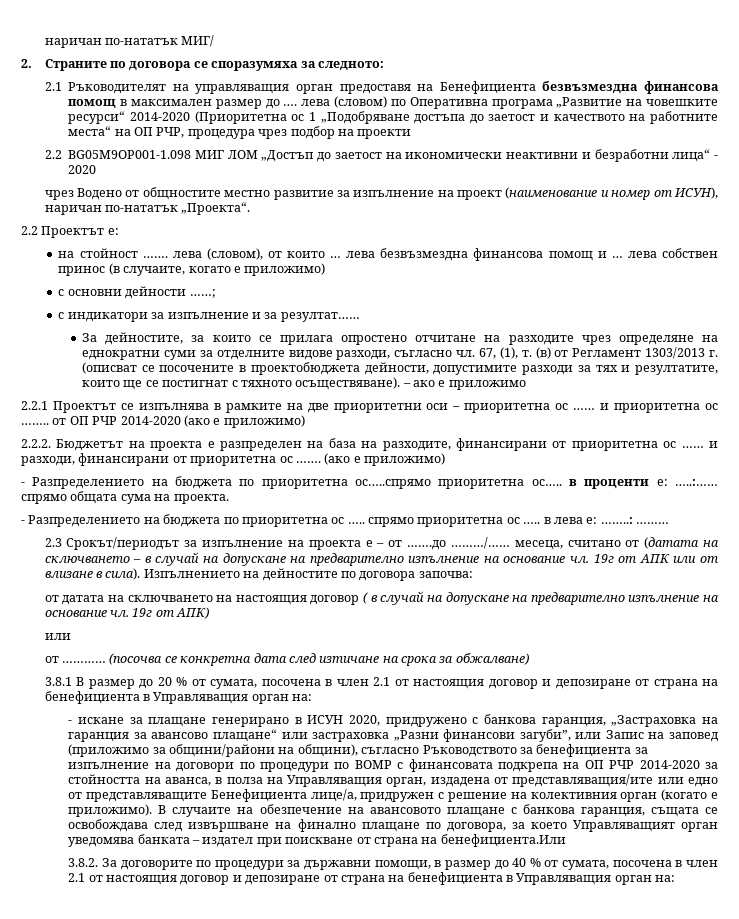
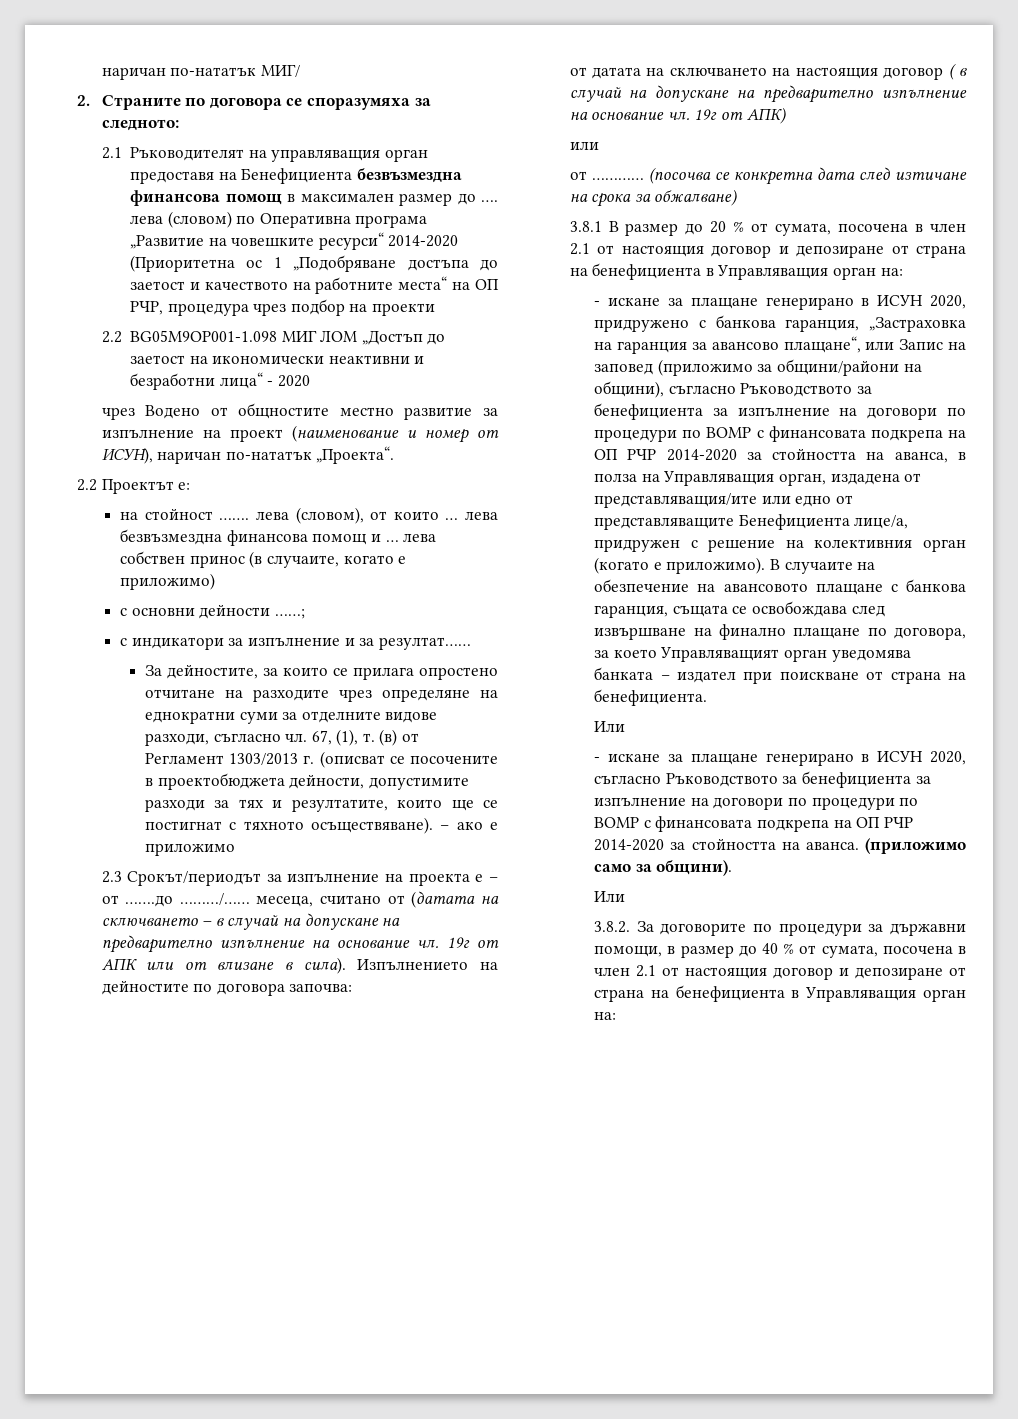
[21,401,718,413] [21,415,305,428] [21,438,718,451] [21,453,445,466] [21,476,719,489] [21,491,229,504] [21,514,669,527] // 2.2.1 Проектът се изпълнява в рамките на две приоритетни оси – приоритетна ос …… и приоритетна ос …….. от ОП РЧР 2014-2020 (ако е приложимо) // 2.2.2. Бюджетът на проекта е разпределен на база на разходите, финансирани от приоритетна ос …… и разходи, финансирани от приоритетна ос ……. (ако е приложимо) // - Разпределението на бюджета по приоритетна ос…..спрямо приоритетна ос….. в проценти е: …..:…… спрямо общата сума на проекта. // - Разпределението на бюджета по приоритетна ос ….. спрямо приоритетна ос ….. в лева е: ……..: ……… -> (235, 849) none
[212,729,571,742] плащане“ или застраховка „Разни финансови загуби”, -> [783,336,861,353] плащане“,
[440,834,566,847] бенефициента.Или -> [594,689,708,706] [594,721,626,732] [594,751,966,766] [594,771,931,788] [594,797,919,810] [594,816,913,832] [594,838,966,854] [594,860,733,876] [594,891,626,902] бенефициента. // Или // - искане за плащане генерирано в ИСУН 2020, съгласно Ръководството за бенефициента за изпълнение на договори по процедури по ВОМР с финансовата подкрепа на ОП РЧР 2014-2020 за стойността на аванса. (приложимо само за общини). // Или

